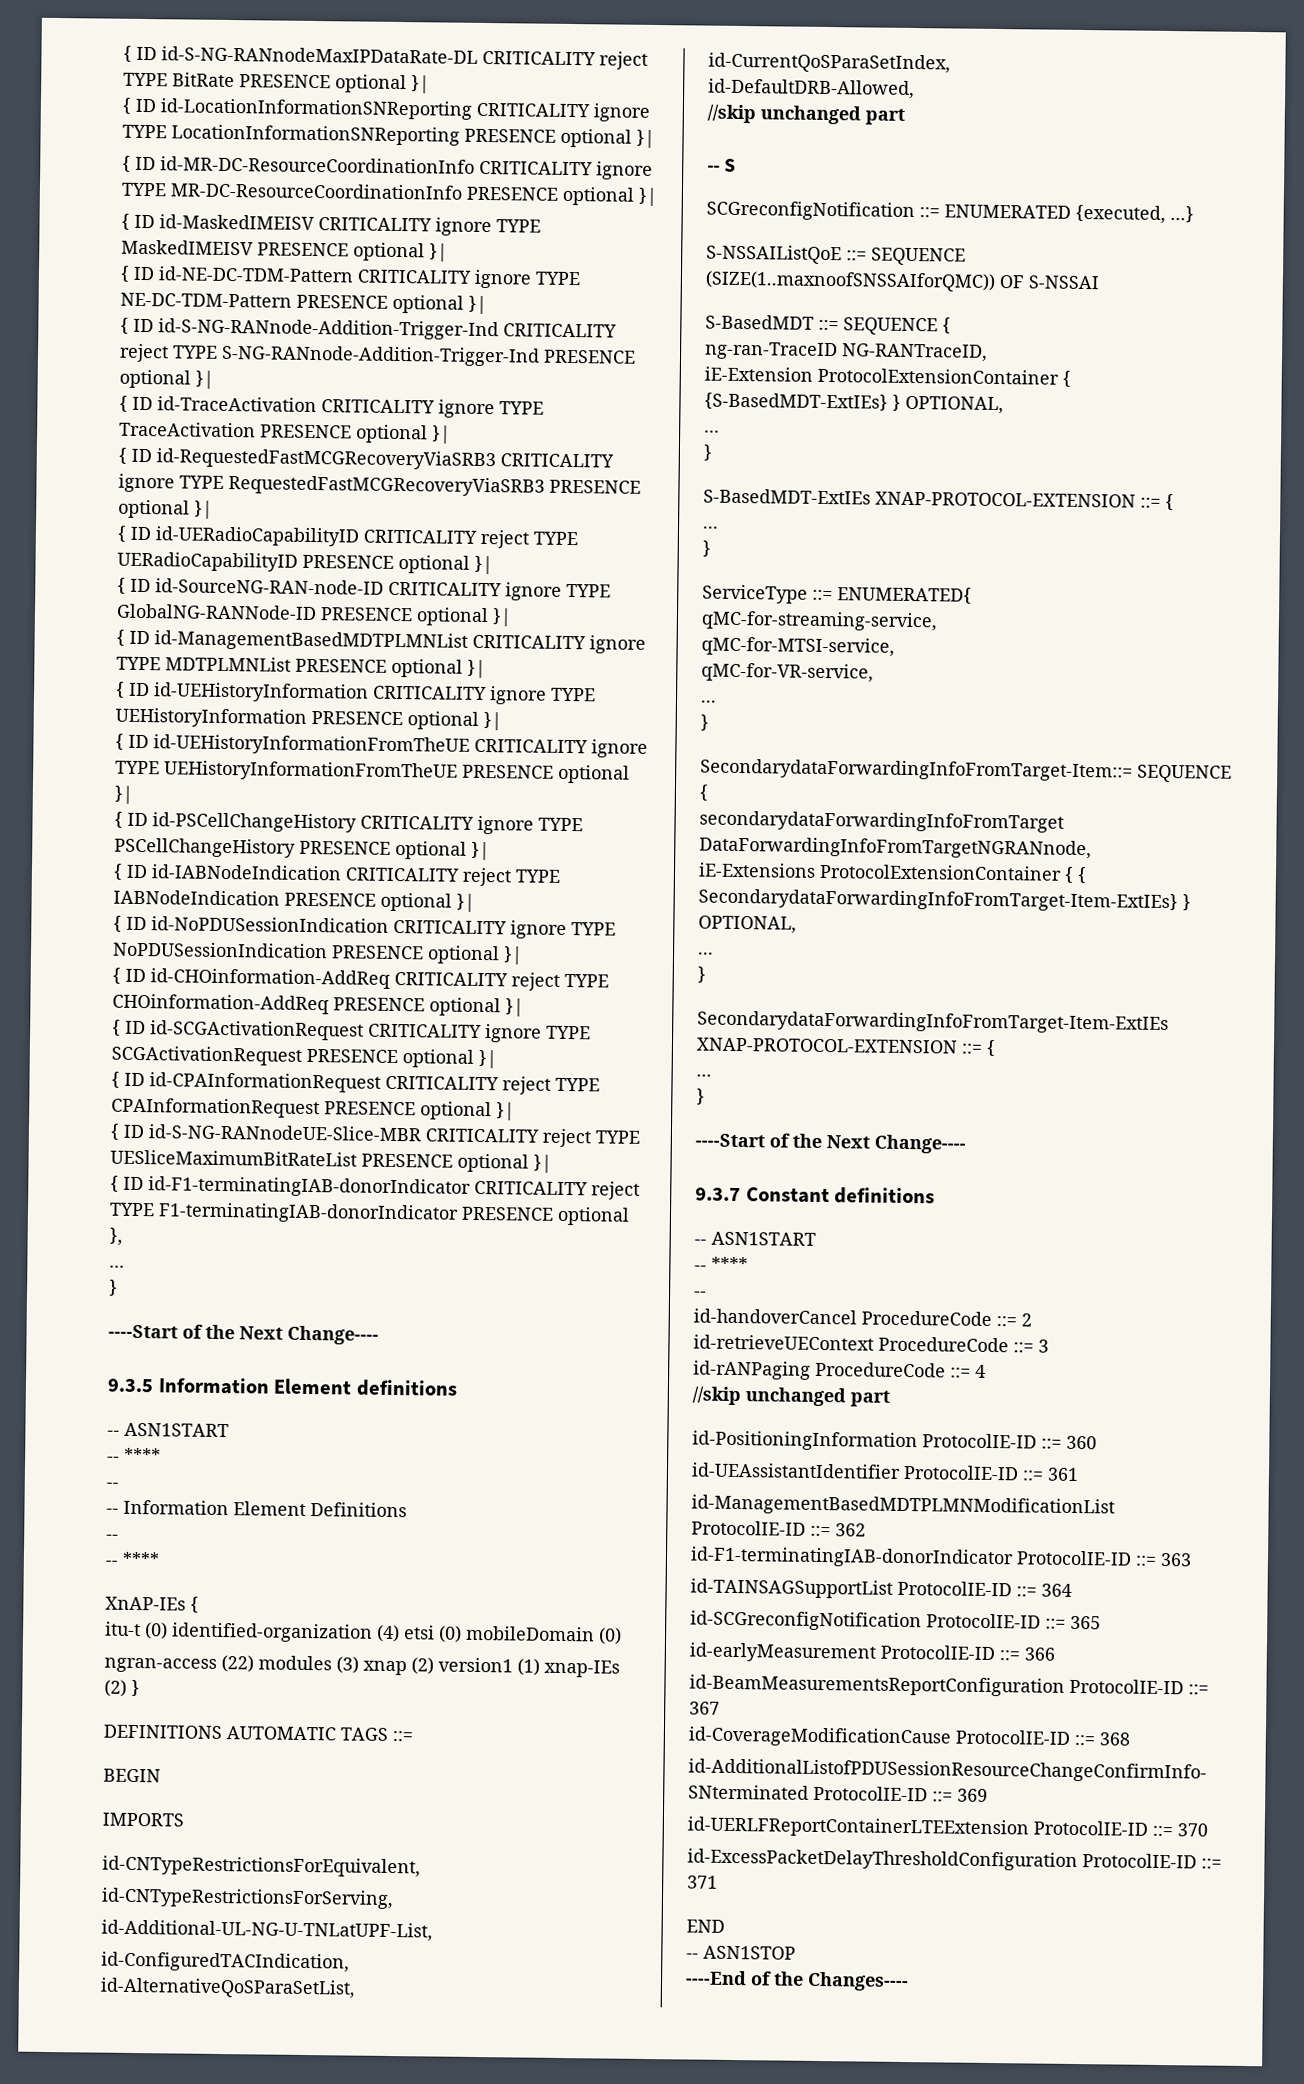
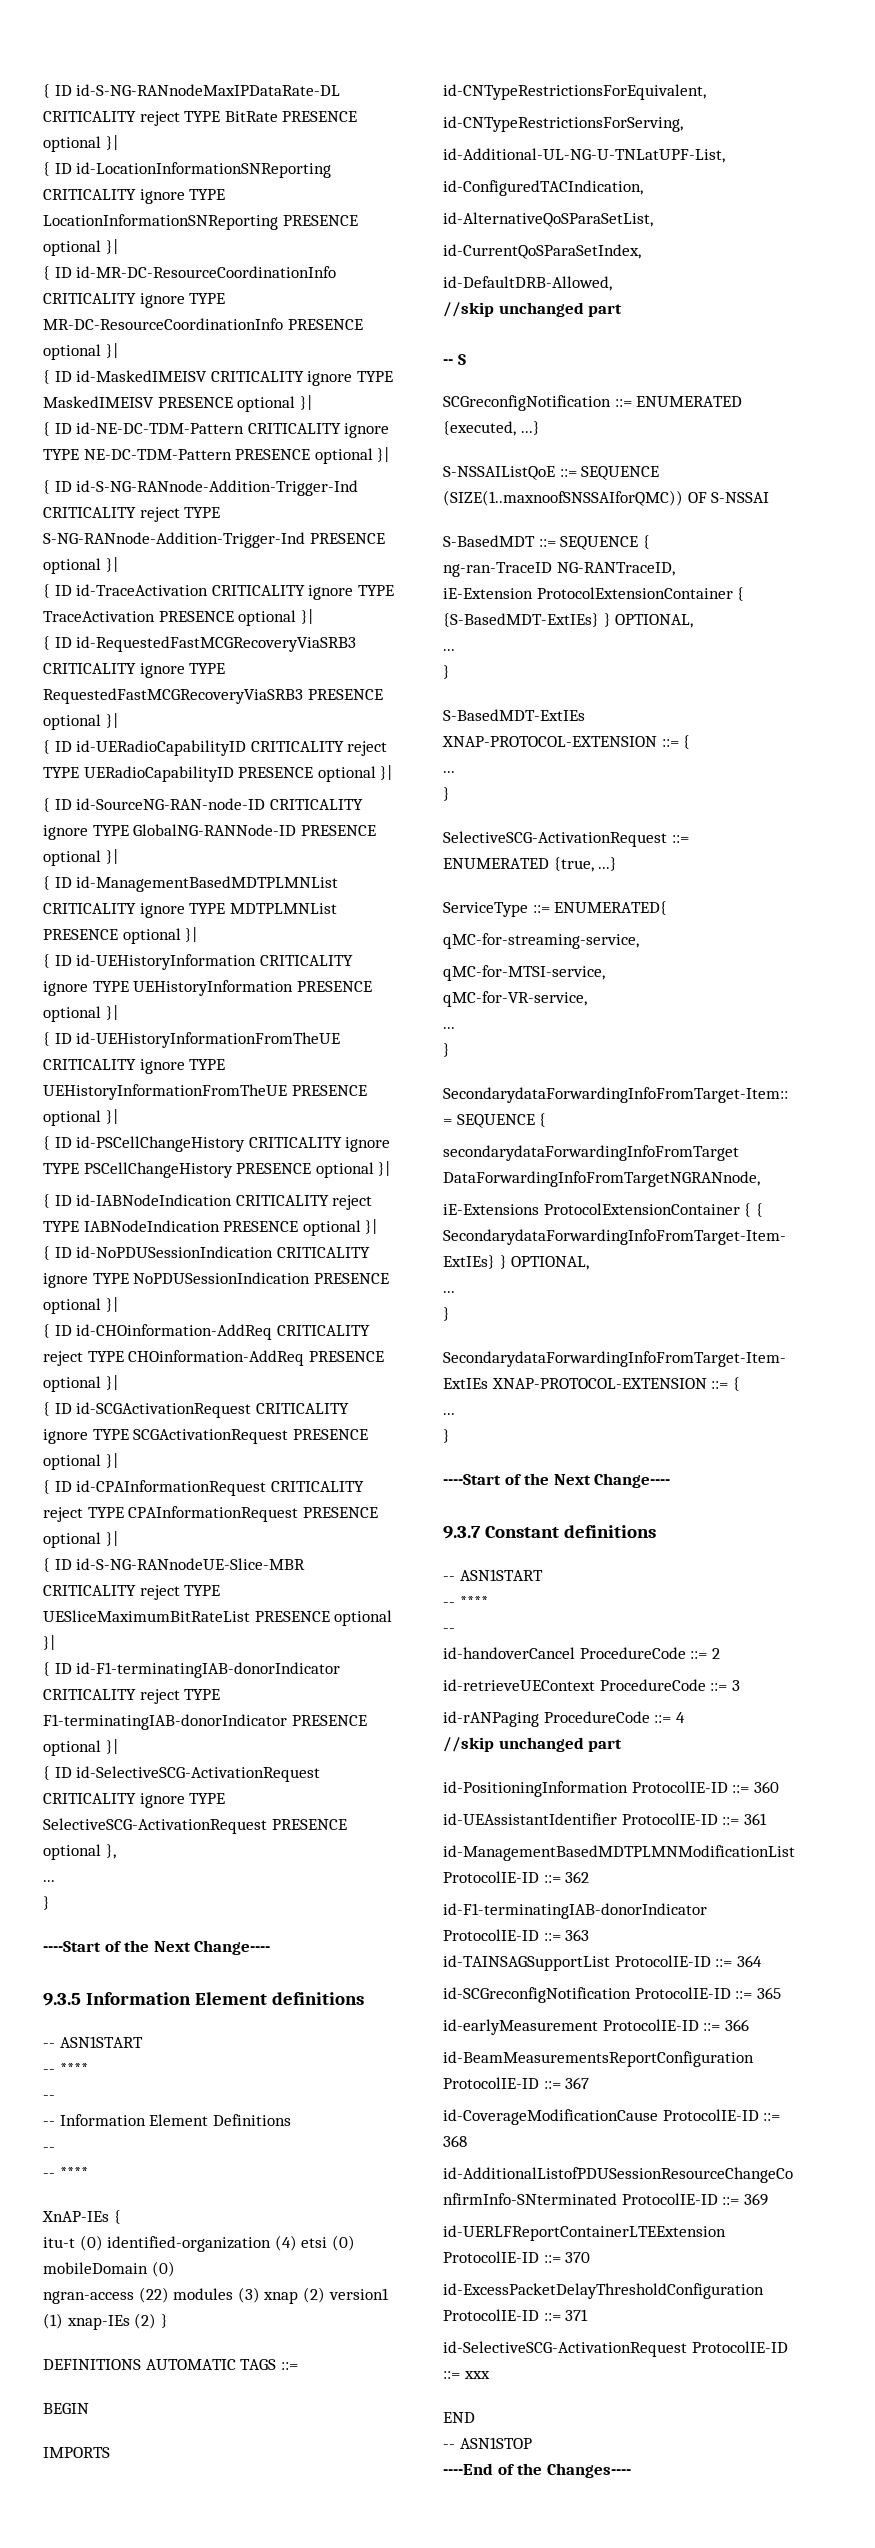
(630, 1216) none -> [105,1739,118,1754] [43,1766,321,1782] [43,1793,226,1808] [43,1818,347,1834] [43,1844,101,1860] }| // { ID id-SelectiveSCG-ActivationRequest CRITICALITY ignore TYPE SelectiveSCG-ActivationRequest PRESENCE optional
(711, 548) none -> [443,831,689,847] [443,857,618,872] // SelectiveSCG-ActivationRequest ::= ENUMERATED {true, ...}
(718, 1882) none -> [443,2341,788,2357] [443,2371,490,2379] // id-SelectiveSCG-ActivationRequest ProtocolIE-ID ::= xxx

